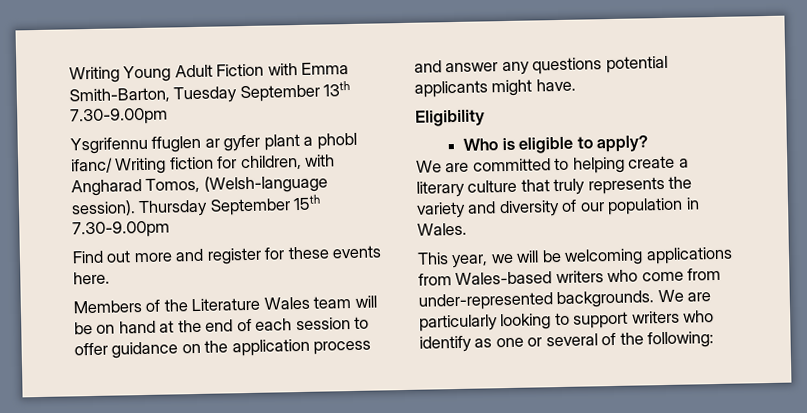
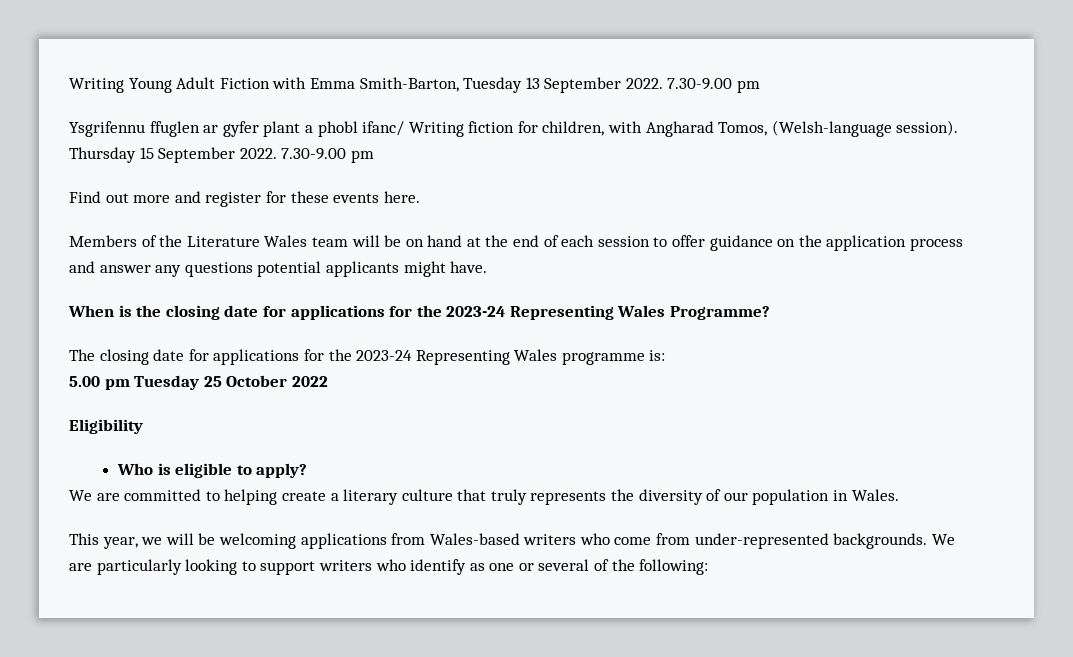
[239,80,351,103] [70,107,168,126] September 13th 7.30-9.00pm -> [525,77,761,93] 13 September 2022. 7.30-9.00 pm
[209,194,322,216] [72,220,170,239] September 15th 7.30-9.00pm -> [139,147,374,163] 15 September 2022. 7.30-9.00 pm
(576, 85) none -> [68,305,771,320] [69,349,666,365] [69,375,328,390] // When is the closing date for applications for the 2023-24 Representing Wales Programme? // The closing date for applications for the 2023-24 Representing Wales programme is: // 5.00 pm Tuesday 25 October 2022
[416,201,497,219] variety and -> (635, 495) none

